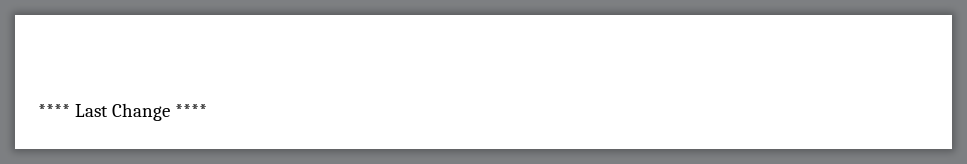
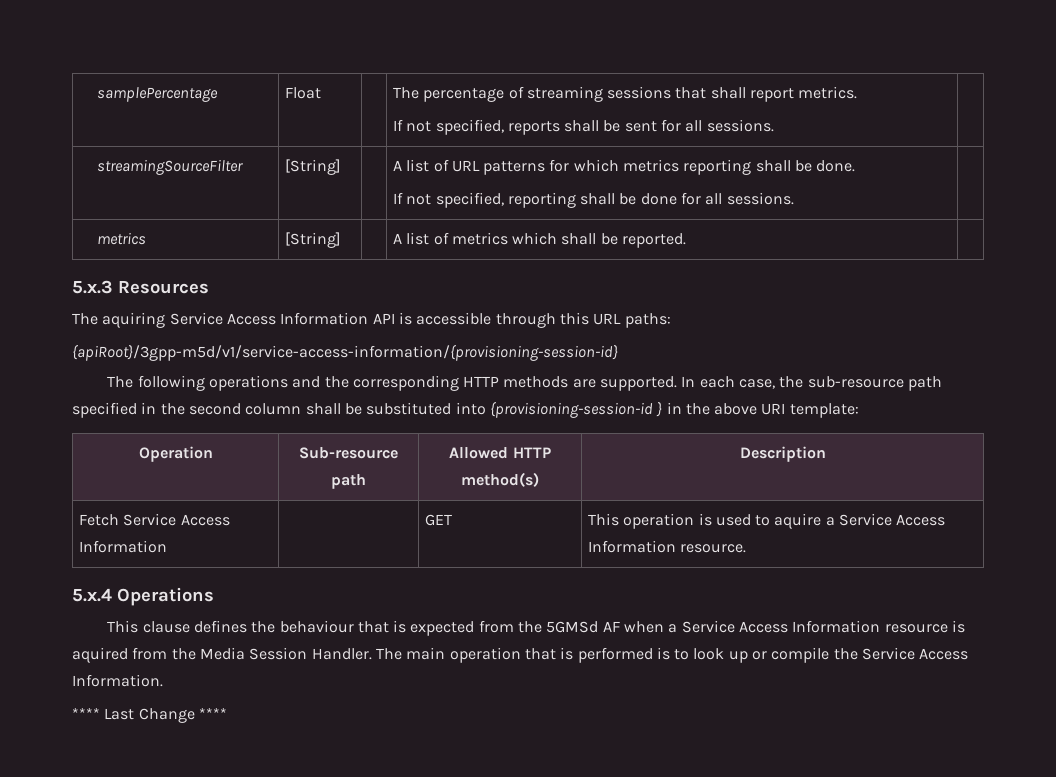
(38, 110) none -> [97,87,219,102] [284,87,321,99] [392,86,858,102] [392,119,774,135] [97,159,244,175] [284,159,341,175] [392,159,856,175] [392,192,794,208] [97,232,147,245] [284,232,341,248] [392,232,687,248] [72,280,209,294] [72,312,671,328] [72,345,618,361] [107,375,943,391] [72,402,859,418] [138,446,213,462] [299,447,398,459] [331,474,366,489] [449,447,551,459] [461,472,539,487] [739,446,826,462] [78,513,230,526] [78,540,167,553] [424,514,452,526] [587,513,946,529] [587,540,747,553] [72,587,214,606] [107,620,965,636] [72,647,969,663] [72,674,163,687] samplePercentage | Float | | The percentage of streaming sessions that shall report metrics. // If not specified, reports shall be sent for all sessions. | // streamingSourceFilter | [String] | | A list of URL patterns for which metrics reporting shall be done. // If not specified, reporting shall be done for all sessions. | // metrics | [String] | | A list of metrics which shall be reported. | // 5.x.3 Resources // The aquiring Service Access Information API is accessible through this URL paths: // {apiRoot}/3gpp-m5d/v1/service-access-information/{provisioning-session-id} // The following operations and the corresponding HTTP methods are supported. In each case, the sub-resource path specified in the second column shall be substituted into {provisioning-session-id } in the above URI template: // Operation | Sub-resource path | Allowed HTTP method(s) | Description // Fetch Service Access Information | | GET | This operation is used to aquire a Service Access Information resource. // 5.x.4 Operations // This clause defines the behaviour that is expected from the 5GMSd AF when a Service Access Information resource is aquired from the Media Session Handler. The main operation that is performed is to look up or compile the Service Access Information. //

